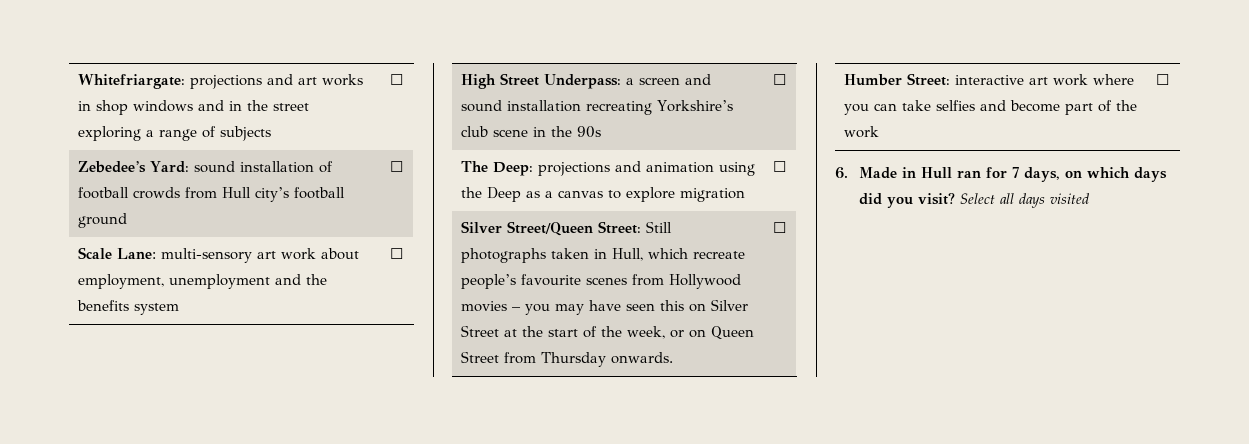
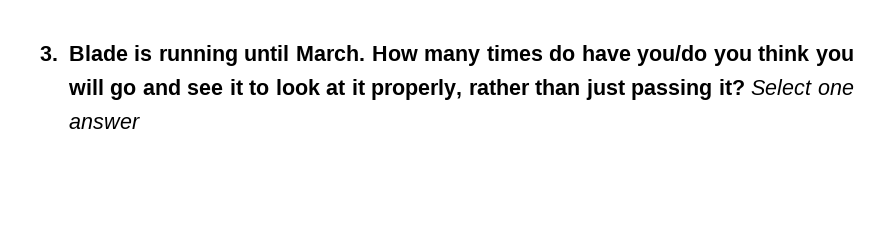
[77,74,363,89] [77,100,309,115] [77,126,271,141] [389,74,403,85] [77,161,333,173] [77,187,345,202] [77,213,127,228] [389,161,403,172] [77,247,359,263] [77,274,327,289] [76,300,179,315] [389,248,403,259] [460,73,711,89] [460,100,733,115] [460,126,601,138] [772,74,786,85] [460,161,755,176] [460,187,745,202] [772,161,786,172] [460,221,672,236] [460,248,745,263] [460,274,741,289] [460,299,748,315] [460,325,754,340] [460,351,673,367] [772,222,786,233] [843,73,1134,86] [843,100,1137,115] [843,126,879,138] [1155,74,1169,85] [835,167,1167,182] [858,193,1090,208] Whitefriargate: projections and art works in shop windows and in the street exploring a range of subjects | ☐ // Zebedee’s Yard: sound installation of football crowds from Hull city’s football ground | ☐ // Scale Lane: multi-sensory art work about employment, unemployment and the benefits system | ☐ // High Street Underpass: a screen and sound installation recreating Yorkshire’s club scene in the 90s | ☐ // The Deep: projections and animation using the Deep as a canvas to explore migration | ☐ // Silver Street/Queen Street: Still photographs taken in Hull, which recreate people’s favourite scenes from Hollywood movies – you may have seen this on Silver Street at the start of the week, or on Queen Street from Thursday onwards. | ☐ // Humber Street: interactive art work where you can take selfies and become part of the work | ☐ // 6. Made in Hull ran for 7 days, on which days did you visit? Select all days visited -> [40,45,854,66] [67,79,854,100] [68,116,140,129] 3. Blade is running until March. How many times do have you/do you think you will go and see it to look at it properly, rather than just passing it? Select one answer

